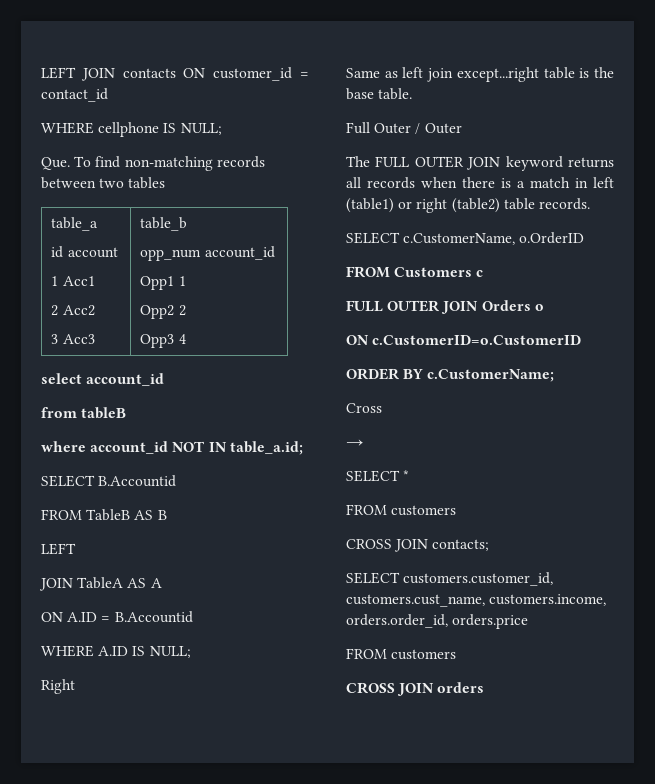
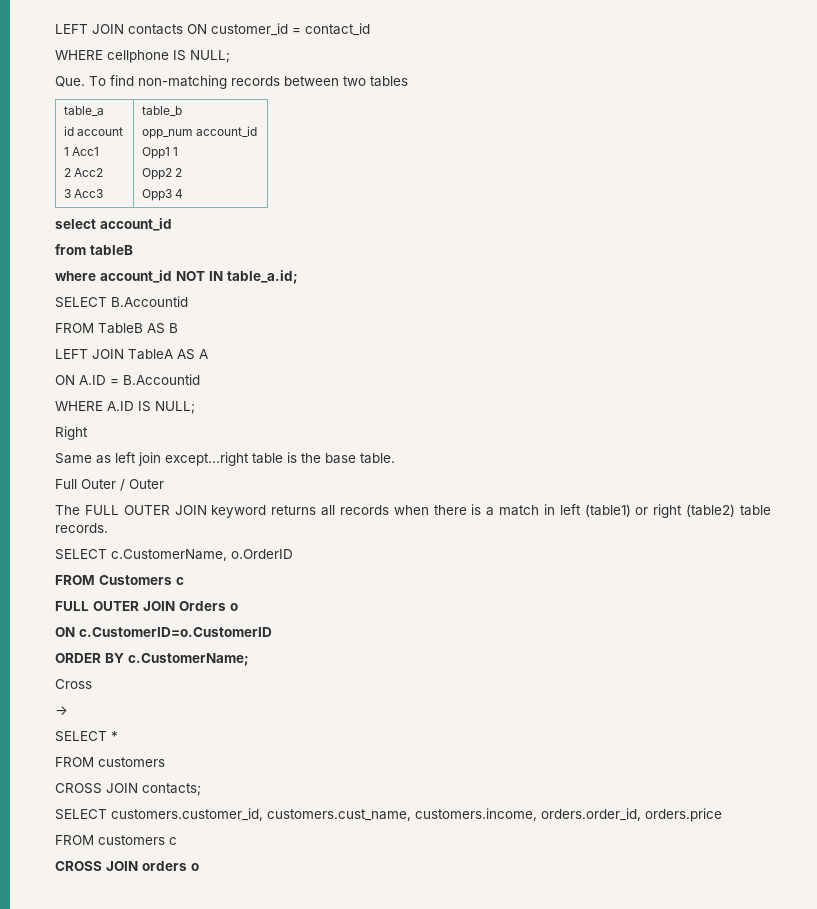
(76, 549) // -> (88, 354) none
(457, 654) none -> [169,837,177,845] c
(485, 687) none -> [191,863,199,871] o

